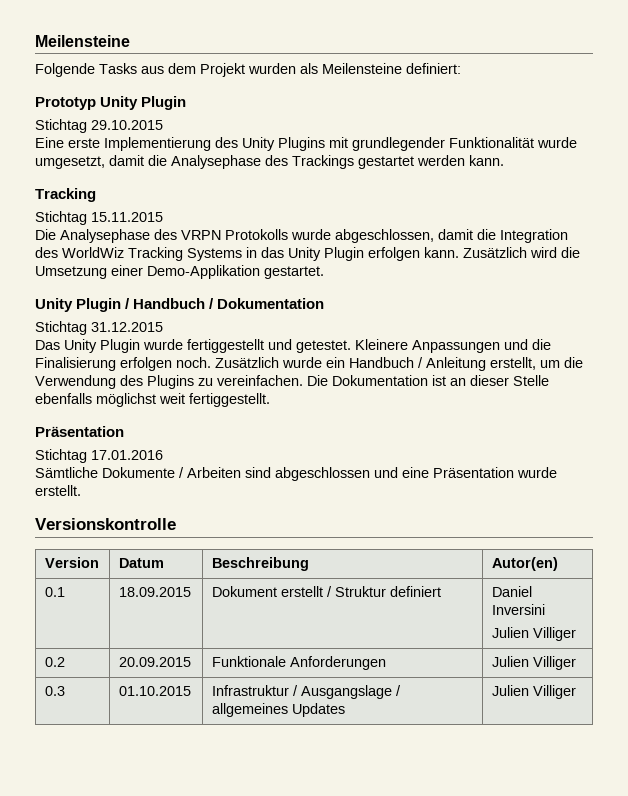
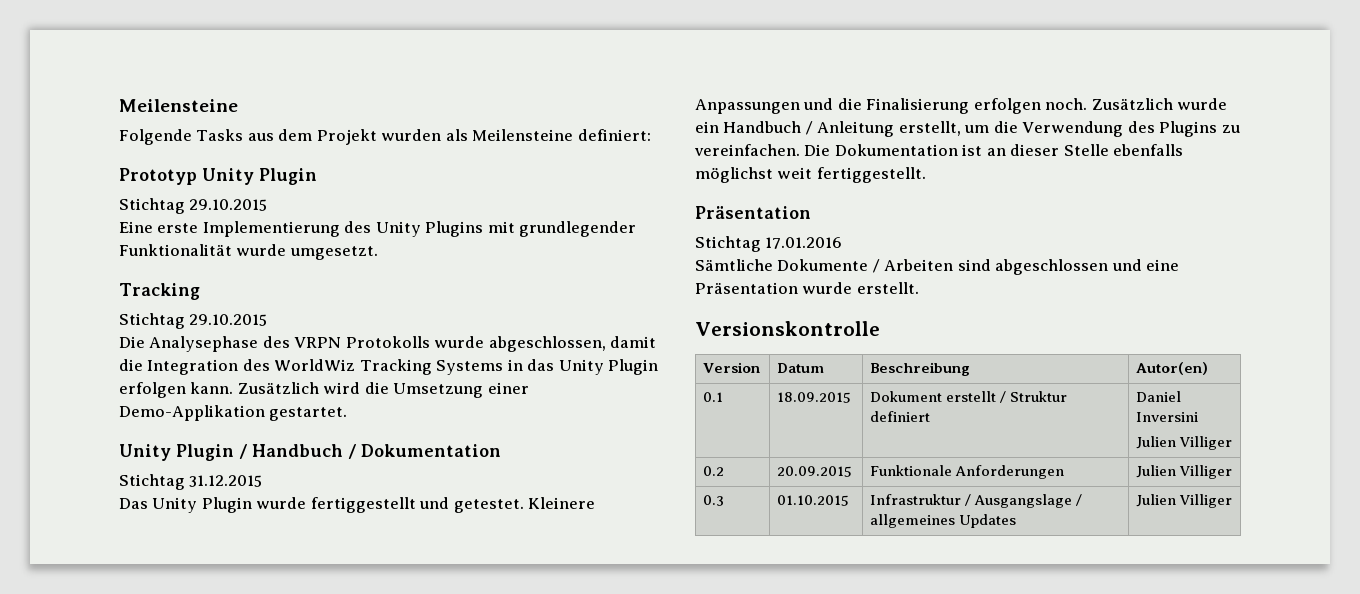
[35,155,504,169] umgesetzt, damit die Analysephase des Trackings gestartet werden kann. -> [289,246,378,260] umgesetzt.
[91,212,163,222] 15.11.2015 -> [189,314,268,326] 29.10.2015

